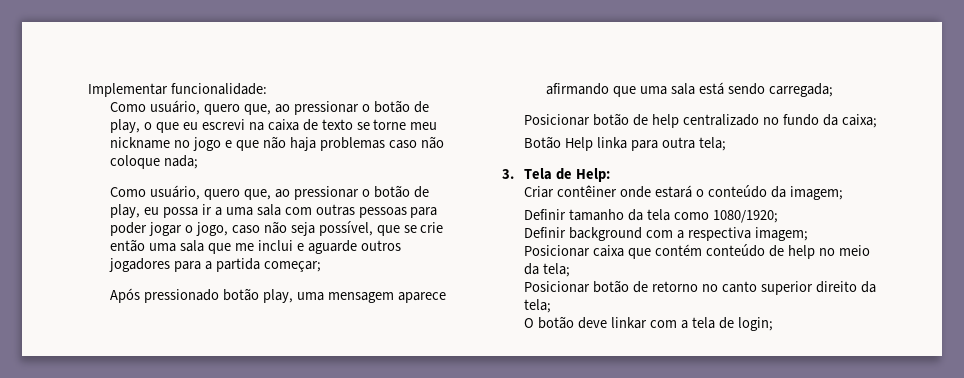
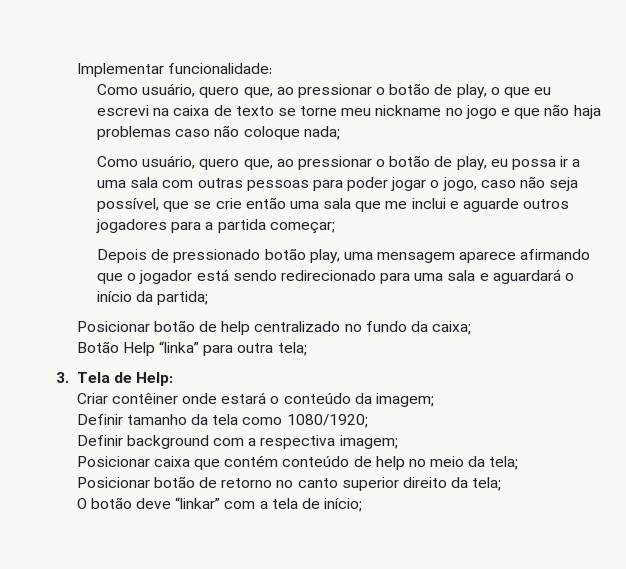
[110,288,141,303] Após -> [96,249,170,263] Depois de
[640,82,833,97] uma sala está sendo carregada; -> [127,269,574,284] [96,291,209,305] o jogador está sendo redirecionado para uma sala e aguardará o início da partida;
[597,137,628,149] linka -> [159,341,200,353] “linka”
[610,317,647,329] linkar -> [175,497,221,509] “linkar”
[737,317,773,331] login; -> [324,498,363,512] início;

